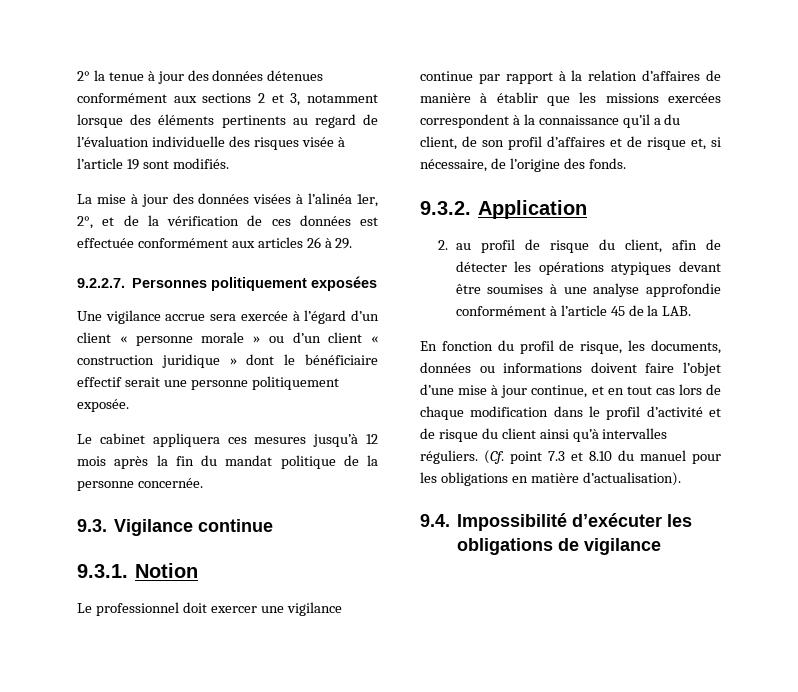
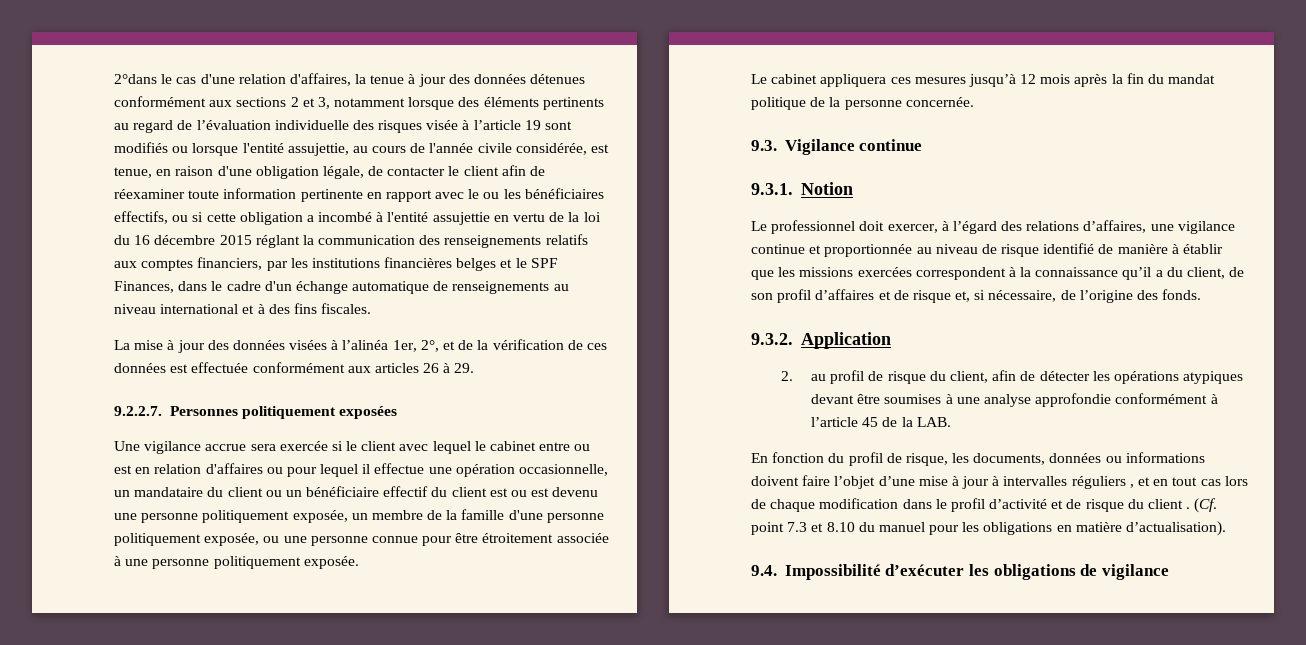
[77,71,90,81] 2° -> [114,73,351,86] 2°dans le cas d'une relation d'affaires,
[172,158,229,169] modifiés. -> [114,142,610,156] [114,165,546,179] [114,188,604,202] [114,211,601,225] [114,234,588,248] [114,257,558,271] [114,281,569,294] [114,303,372,314] modifiés ou lorsque l'entité assujettie, au cours de l'année civile considérée, est tenue, en raison d'une obligation légale, de contacter le client afin de réexaminer toute information pertinente en rapport avec le ou les bénéficiaires effectifs, ou si cette obligation a incombé à l'entité assujettie en vertu de la loi du 16 décembre 2015 réglant la communication des renseignements relatifs aux comptes financiers, par les institutions financières belges et le SPF Finances, dans le cadre d'un échange automatique de renseignements au niveau international et à des fins fiscales.
[292,310,380,324] [77,332,378,346] [77,354,379,368] [77,377,160,387] à l’égard d’un client « personne morale » ou d’un client « construction juridique » dont le bénéficiaire effectif serait -> [331,441,591,454] [114,463,609,477] [114,486,599,497] [114,509,604,523] [114,533,609,546] [114,556,121,566] si le client avec lequel le cabinet entre ou est en relation d'affaires ou pour lequel il effectue une opération occasionnelle, un mandataire du client ou un bénéficiaire effectif du client est ou est devenu une personne politiquement exposée, un membre de la famille d'une personne politiquement exposée, ou une personne connue pour être étroitement associée à
[210,602,342,616] [420,70,701,84] exercer une vigilance continue par rapport à la relation d’affaires -> [887,220,1235,234] [751,243,1095,257] exercer, à l’égard des relations d’affaires, une vigilance continue et proportionnée au niveau de risque identifié
[531,385,588,398] continue, -> [992,476,1134,489] à intervalles réguliers ,
[539,428,668,442] [420,450,478,464] ainsi qu’à intervalles réguliers. -> [1186,507,1191,509] .

